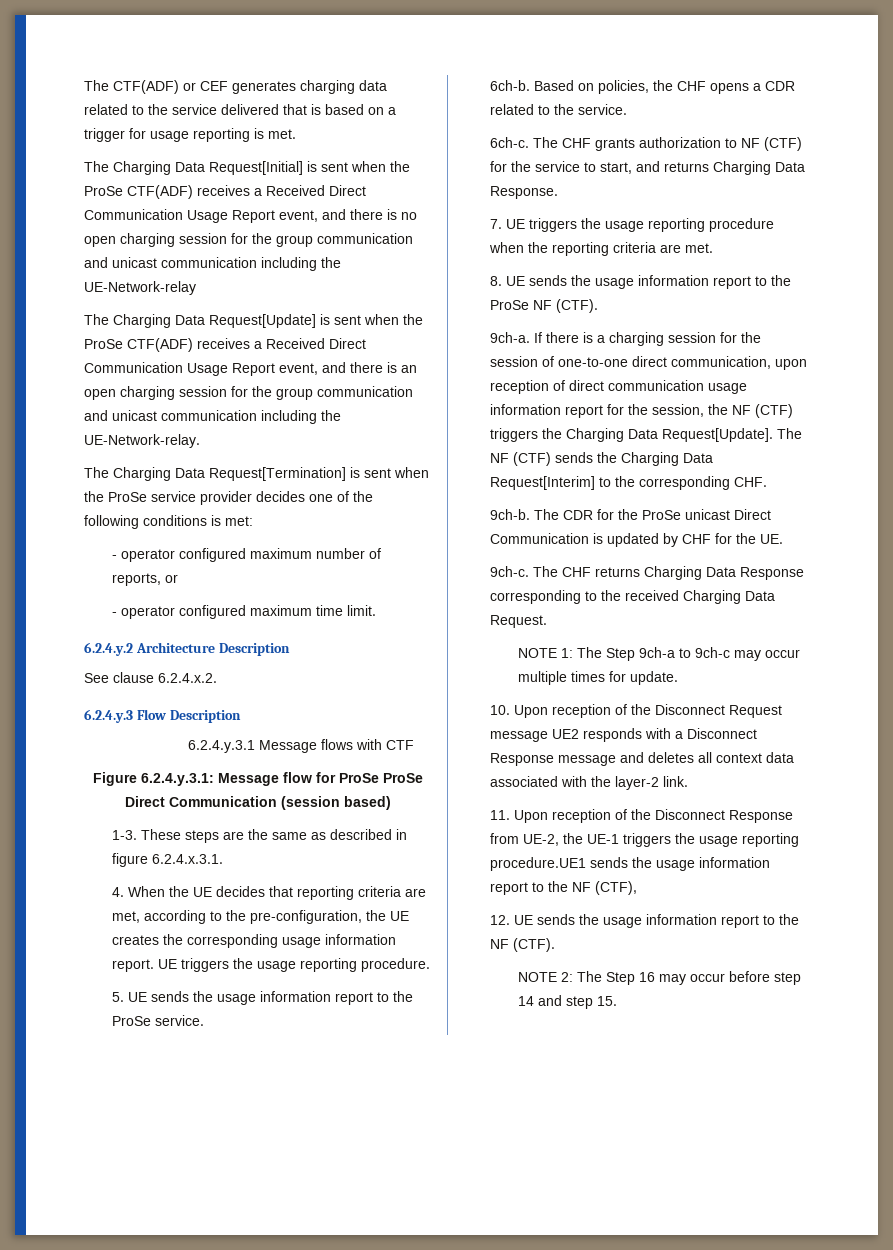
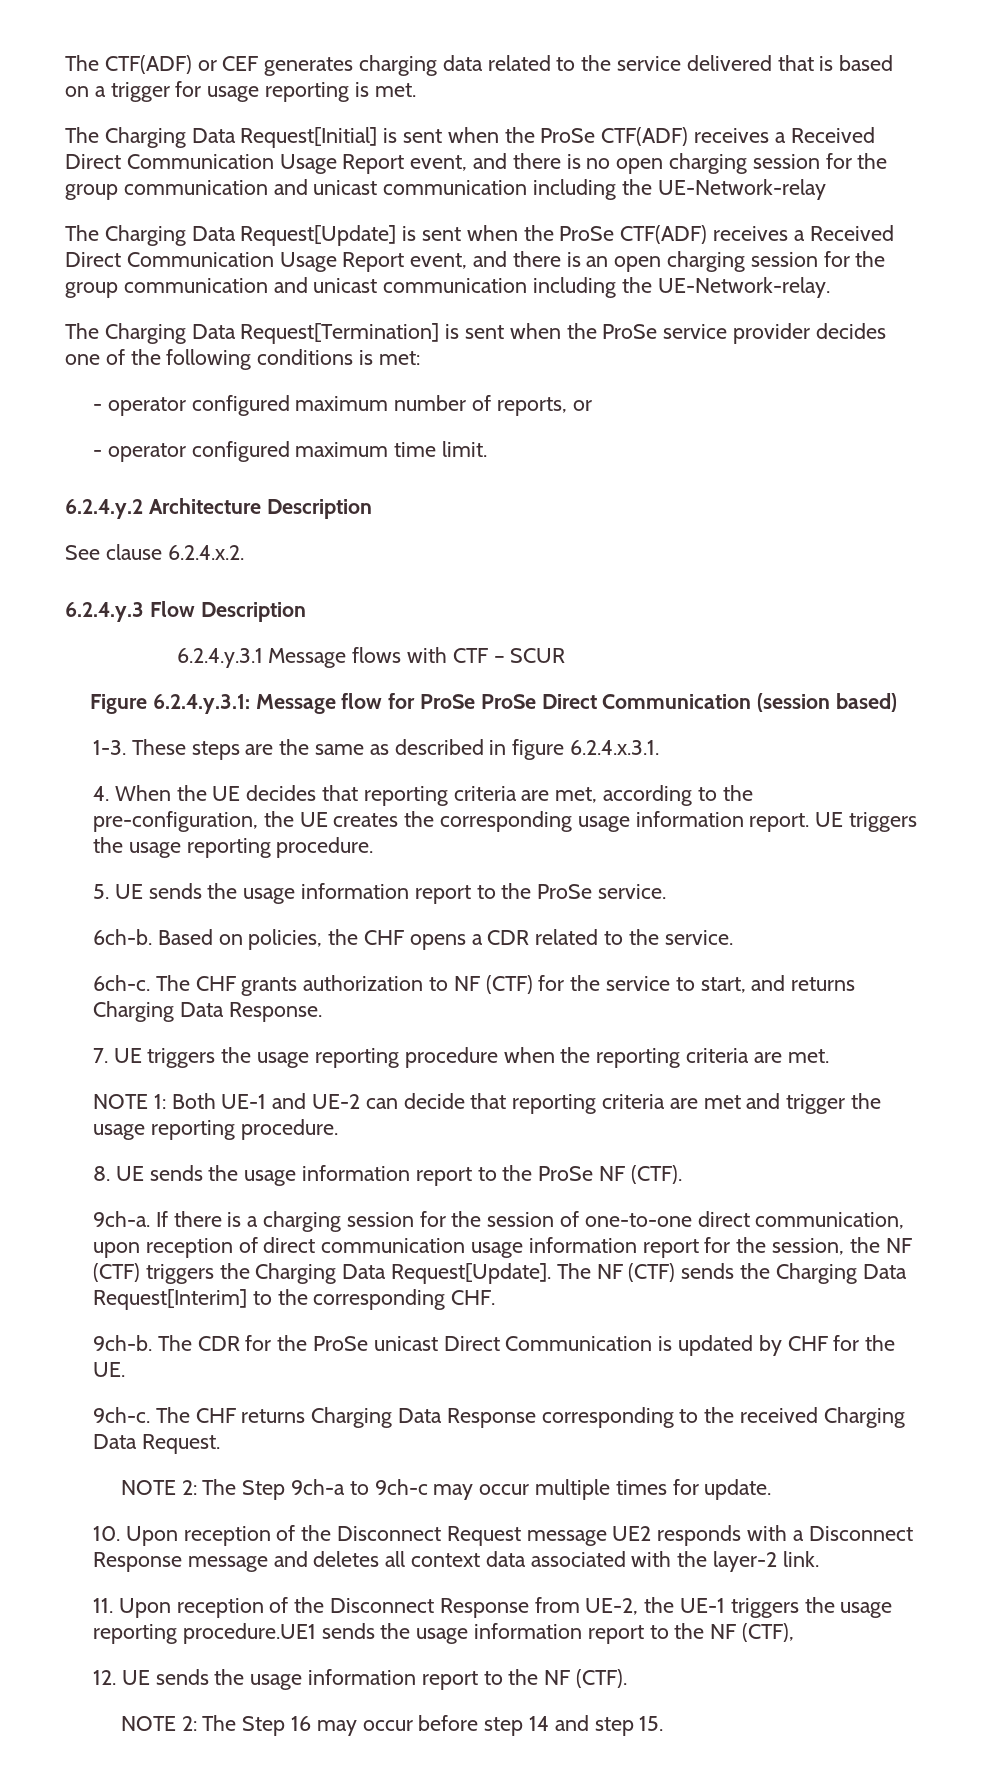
(415, 745) none -> [493,648,566,663] – SCUR
(713, 248) none -> [92,1093,881,1114] [92,1119,338,1140] // NOTE 1: Both UE-1 and UE-2 can decide that reporting criteria are met and trigger the usage reporting procedure.
[560,648,573,658] 1: -> [181,1480,197,1495] 2:

